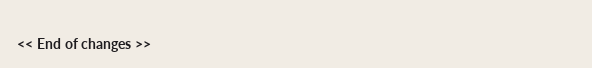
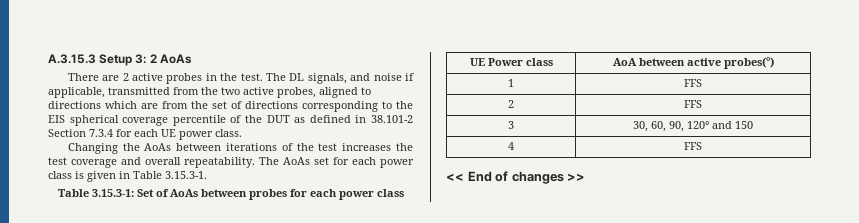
(17, 45) none -> [48,54,192,66] [67,73,414,84] [48,87,371,98] [48,101,413,112] [48,115,413,126] [48,129,242,140] [67,143,414,154] [48,157,414,168] [48,171,207,182] [57,189,404,200] [469,58,553,66] [612,57,774,69] [508,79,514,87] [684,79,702,87] [508,100,514,108] [684,100,702,108] [508,121,514,129] [633,121,753,132] [508,142,514,150] [684,142,702,150] A.3.15.3 Setup 3: 2 AoAs // There are 2 active probes in the test. The DL signals, and noise if applicable, transmitted from the two active probes, aligned to directions which are from the set of directions corresponding to the EIS spherical coverage percentile of the DUT as defined in 38.101-2 Section 7.3.4 for each UE power class. // Changing the AoAs between iterations of the test increases the test coverage and overall repeatability. The AoAs set for each power class is given in Table 3.15.3-1. // Table 3.15.3-1: Set of AoAs between probes for each power class // UE Power class | AoA between active probes(°) // 1 | FFS // 2 | FFS // 3 | 30, 60, 90, 120° and 150 // 4 | FFS //

